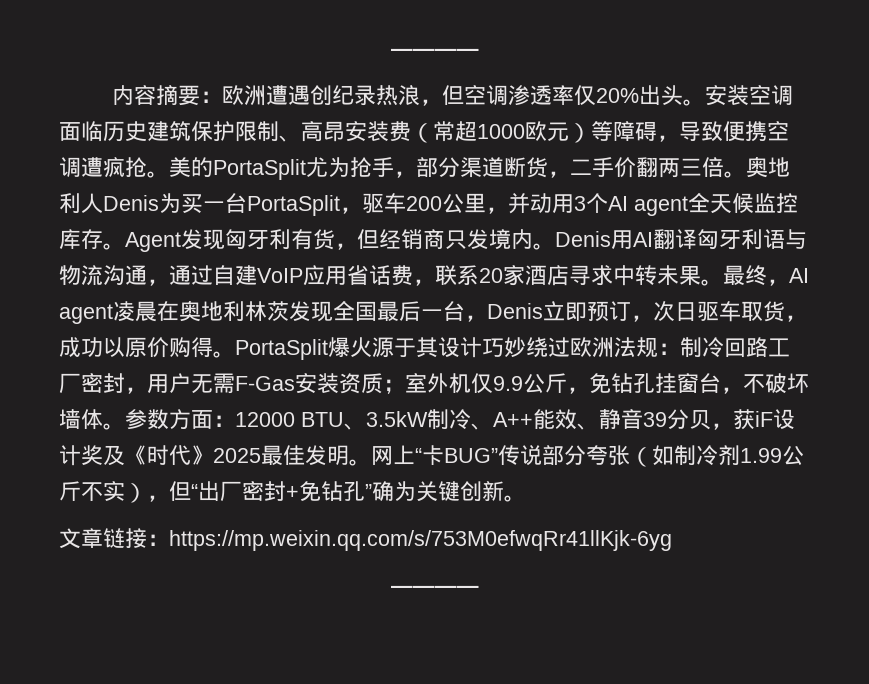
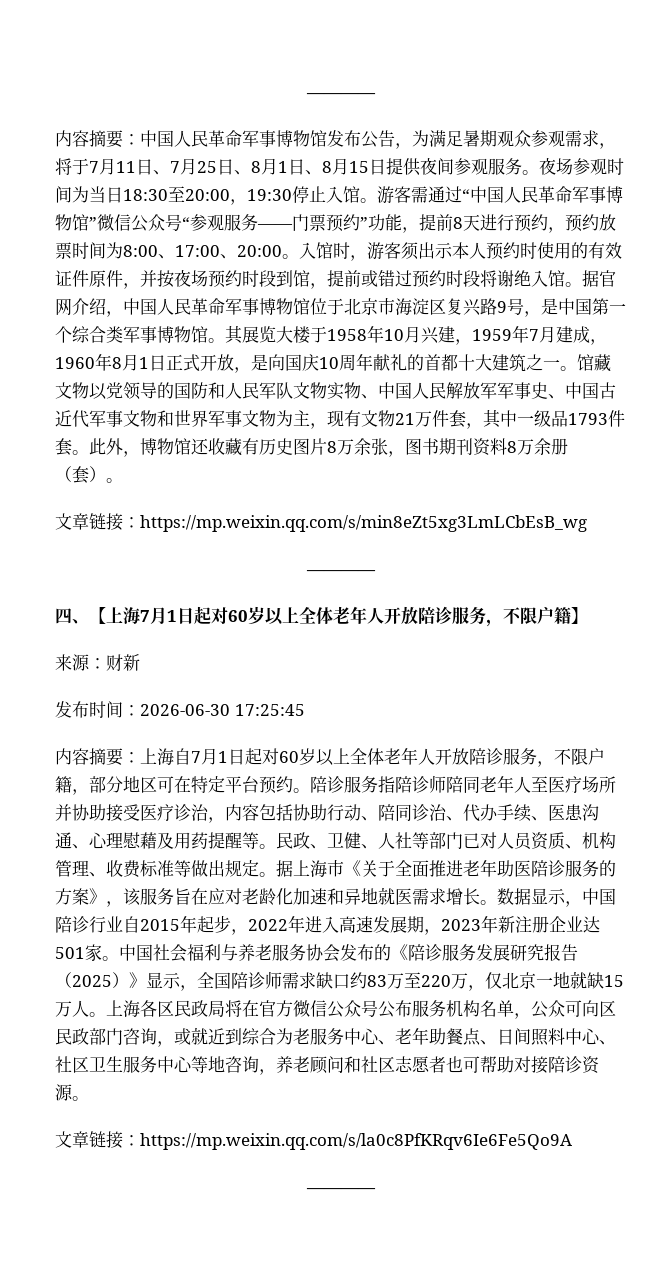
[221,85,793,106] [59,121,789,143] [59,156,790,180] [59,193,798,216] [59,229,807,252] [59,265,809,286] [59,300,807,324] [59,337,790,360] [59,373,809,394] [59,409,795,430] [59,445,804,467] [59,481,526,503] [59,528,672,551] [390,585,479,593] 欧洲遭遇创纪录热浪，但空调渗透率仅20%出头。安装空调面临历史建筑保护限制、高昂安装费（常超1000欧元）等障碍，导致便携空调遭疯抢。美的PortaSplit尤为抢手，部分渠道断货，二手价翻两三倍。奥地利人Denis为买一台PortaSplit，驱车200公里，并动用3个AI agent全天候监控库存。Agent发现匈牙利有货，但经销商只发境内。Denis用AI翻译匈牙利语与物流沟通，通过自建VoIP应用省话费，联系20家酒店寻求中转未果。最终，AI agent凌晨在奥地利林茨发现全国最后一台，Denis立即预订，次日驱车取货，成功以原价购得。PortaSplit爆火源于其设计巧妙绕过欧洲法规：制冷回路工厂密封，用户无需F-Gas安装资质；室外机仅9.9公斤，免钻孔挂窗台，不破坏墙体。参数方面：12000 BTU、3.5kW制冷、A++能效、静音39分贝，获iF设计奖及《时代》2025最佳发明。网上“卡BUG”传说部分夸张（如制冷剂1.99公斤不实），但“出厂密封+免钻孔”确为关键创新。 // 文章链接：https://mp.weixin.qq.com/s/753M0efwqRr41llKjk-6yg // ———— -> [140,130,616,149] [55,158,624,176] [55,186,623,205] [55,214,616,233] [55,242,622,261] [55,270,616,289] [55,298,626,317] [55,325,607,345] [55,353,611,373] [55,382,616,400] [55,409,625,429] [55,438,568,457] [55,466,123,484] [55,513,587,532] [305,570,376,575] [55,606,588,627] [55,654,140,671] [55,701,305,718] [55,747,605,767] [55,775,616,795] [55,804,599,823] [55,832,616,850] [55,859,616,878] [55,887,616,907] [55,915,600,935] [55,944,578,962] [55,971,624,991] [55,1000,616,1019] [55,1027,616,1047] [55,1056,600,1075] [55,1084,89,1101] [55,1131,572,1150] [305,1188,376,1193] 中国人民革命军事博物馆发布公告，为满足暑期观众参观需求，将于7月11日、7月25日、8月1日、8月15日提供夜间参观服务。夜场参观时间为当日18:30至20:00，19:30停止入馆。游客需通过“中国人民革命军事博物馆”微信公众号“参观服务——门票预约”功能，提前8天进行预约，预约放票时间为8:00、17:00、20:00。入馆时，游客须出示本人预约时使用的有效证件原件，并按夜场预约时段到馆，提前或错过预约时段将谢绝入馆。据官网介绍，中国人民革命军事博物馆位于北京市海淀区复兴路9号，是中国第一个综合类军事博物馆。其展览大楼于1958年10月兴建，1959年7月建成，1960年8月1日正式开放，是向国庆10周年献礼的首都十大建筑之一。馆藏文物以党领导的国防和人民军队文物实物、中国人民解放军军事史、中国古近代军事文物和世界军事文物为主，现有文物21万件套，其中一级品1793件套。此外，博物馆还收藏有历史图片8万余张，图书期刊资料8万余册（套）。 // 文章链接：https://mp.weixin.qq.com/s/min8eZt5xg3LmLCbEsB_wg // ———— // 四、【上海7月1日起对60岁以上全体老年人开放陪诊服务，不限户籍】 // 来源：财新 // 发布时间：2026-06-30 17:25:45 // 内容摘要：上海自7月1日起对60岁以上全体老年人开放陪诊服务，不限户籍，部分地区可在特定平台预约。陪诊服务指陪诊师陪同老年人至医疗场所并协助接受医疗诊治，内容包括协助行动、陪同诊治、代办手续、医患沟通、心理慰藉及用药提醒等。民政、卫健、人社等部门已对人员资质、机构管理、收费标准等做出规定。据上海市《关于全面推进老年助医陪诊服务的方案》，该服务旨在应对老龄化加速和异地就医需求增长。数据显示，中国陪诊行业自2015年起步，2022年进入高速发展期，2023年新注册企业达501家。中国社会福利与养老服务协会发布的《陪诊服务发展研究报告（2025）》显示，全国陪诊师需求缺口约83万至220万，仅北京一地就缺15万人。上海各区民政局将在官方微信公众号公布服务机构名单，公众可向区民政部门咨询，或就近到综合为老服务中心、老年助餐点、日间照料中心、社区卫生服务中心等地咨询，养老顾问和社区志愿者也可帮助对接陪诊资源。 // 文章链接：https://mp.weixin.qq.com/s/la0c8PfKRqv6Ie6Fe5Qo9A // ————

